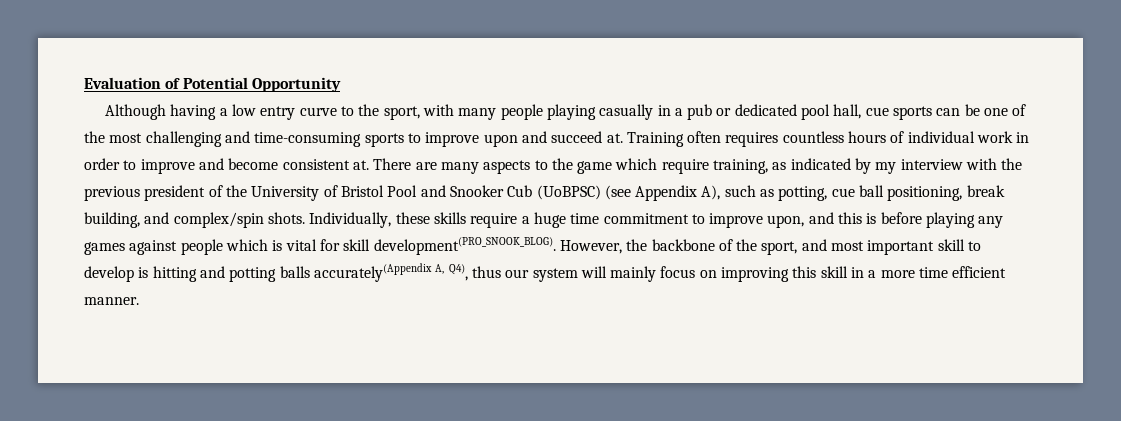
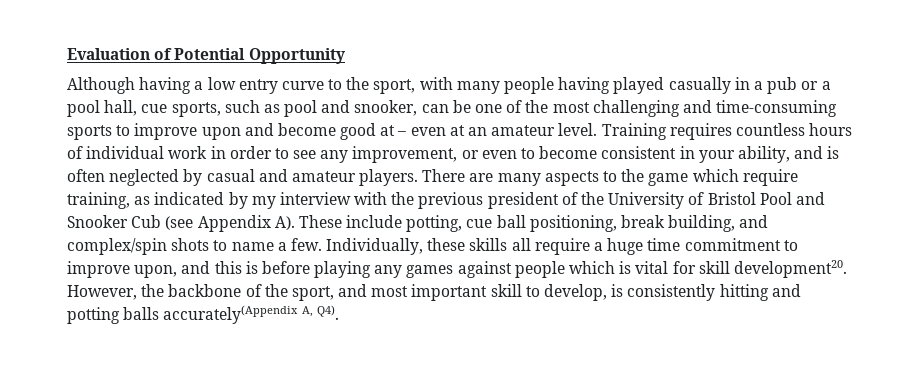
[546,104,596,120] playing -> [558,77,665,94] having played
[734,104,797,116] dedicated -> [821,81,831,90] a
[893,106,933,120] sports -> [171,100,418,117] sports, such as pool and snooker,
[551,131,722,147] succeed at. Training often -> [277,123,667,140] become good at – even at an amateur level. Training
[140,158,369,174] improve and become consistent at. -> [293,146,840,163] [67,169,419,186] see any improvement, or even to become consistent in your ability, and is often neglected by casual and amateur players.
[536,185,601,200] (UoBPSC) -> (162, 221) none
[701,185,775,200] A), such as -> [274,215,403,230] A). These include
[267,212,305,224] shots. -> [171,238,322,251] shots to name a few.
(466, 218) none -> [511,238,531,251] all
[373,237,556,255] development(PRO_SNOOK_BLOG). -> [733,260,847,278] development20.
[84,266,149,282] develop is -> [544,284,716,301] develop, is consistently
[448,264,1007,282] [84,297,139,305] Q4), thus our system will mainly focus on improving this skill in a more time efficient manner. -> [316,305,339,320] Q4).

